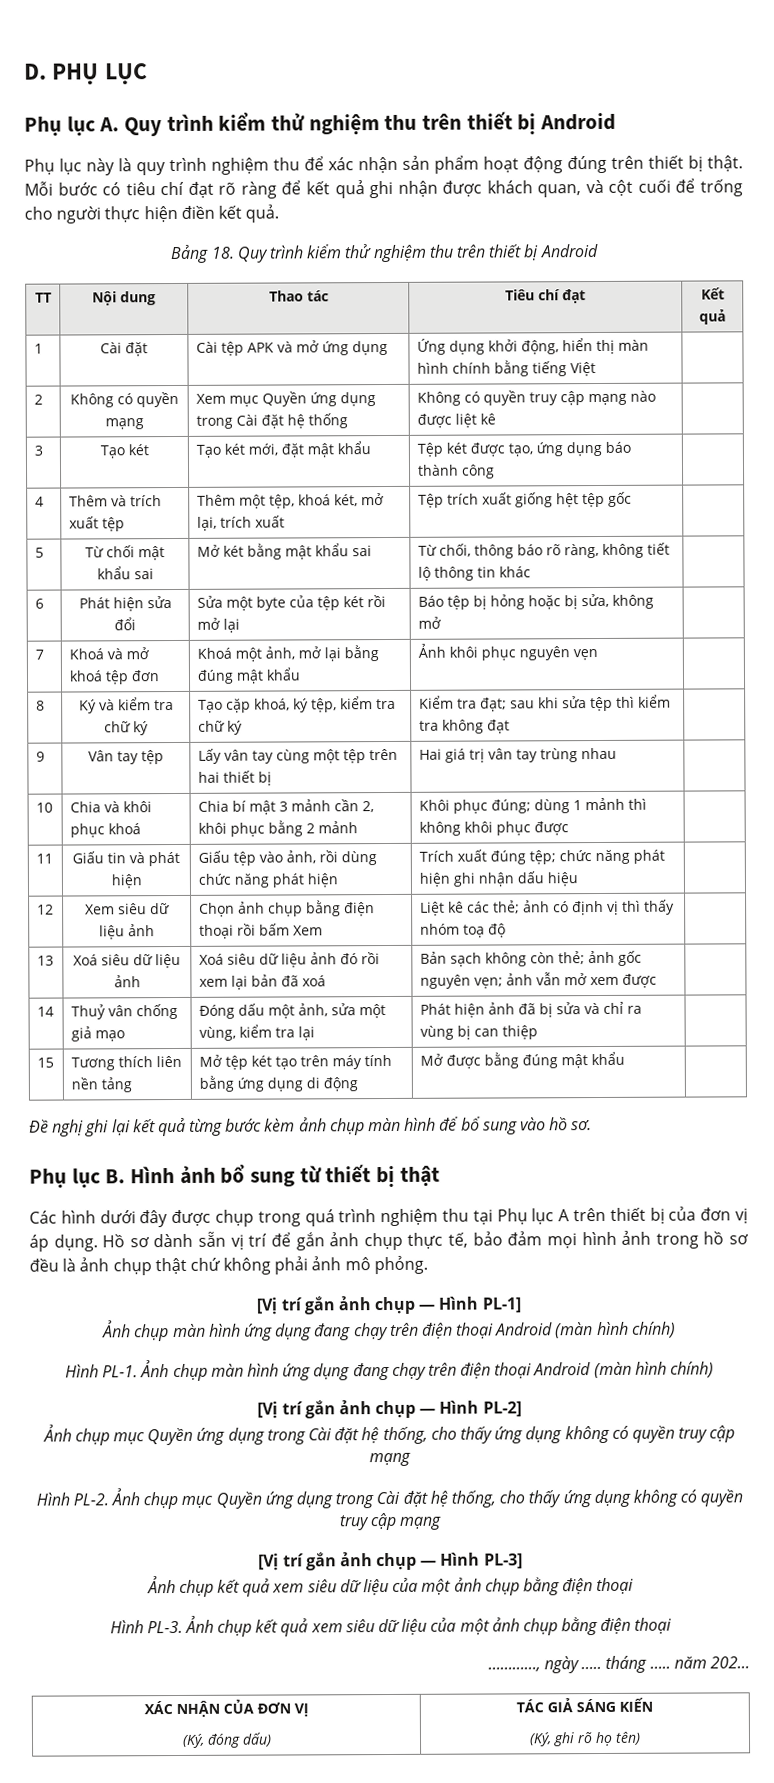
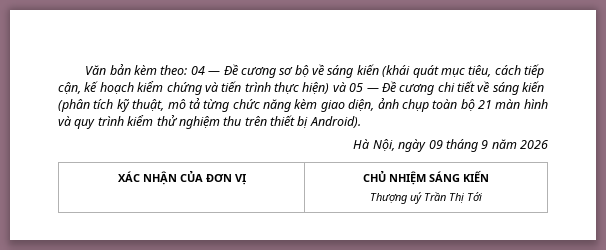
[24,63,148,85] [24,111,617,137] [24,155,743,176] [24,178,743,199] [24,204,280,224] [170,243,599,264] [34,292,52,303] [92,291,156,307] [268,290,329,302] [505,289,587,305] [700,287,725,300] [699,309,726,325] [33,343,43,354] [100,342,148,357] [195,340,388,356] [416,338,649,355] [416,360,596,377] [33,394,43,405] [69,391,179,408] [104,418,144,430] [195,391,376,407] [195,413,348,429] [416,390,656,406] [416,413,496,428] [33,445,43,456] [99,444,149,459] [195,441,371,458] [416,441,631,457] [416,464,495,479] [34,496,44,507] [68,495,162,507] [68,516,125,532] [196,493,384,509] [196,515,285,531] [417,491,632,508] [34,547,44,558] [85,545,165,561] [96,566,154,580] [196,543,372,560] [417,542,670,559] [417,566,531,581] [34,598,44,609] [78,596,172,612] [114,617,136,631] [196,595,386,611] [196,617,240,633] [417,593,654,610] [417,616,441,629] [34,649,44,660] [68,647,149,660] [68,670,160,685] [196,645,379,662] [196,667,301,684] [417,643,598,661] [35,700,45,711] [78,697,174,714] [104,721,149,736] [197,696,396,713] [197,720,243,735] [418,694,671,712] [418,719,510,734] [35,751,45,762] [88,750,164,765] [197,748,398,764] [197,770,272,786] [418,747,617,763] [35,802,53,813] [69,801,152,813] [69,823,141,838] [197,799,374,815] [197,820,358,837] [418,797,647,814] [418,821,569,836] [35,853,53,864] [72,851,180,867] [110,874,142,889] [197,850,377,866] [197,873,338,888] [418,849,665,865] [418,871,578,887] [36,904,54,915] [85,903,170,915] [99,924,155,940] [198,900,375,917] [198,923,323,939] [419,899,675,916] [419,923,506,938] [36,955,54,966] [73,953,181,969] [113,975,141,988] [198,952,380,968] [198,974,326,990] [419,950,642,967] [419,972,657,989] [36,1006,54,1017] [70,1003,178,1020] [70,1026,125,1042] [198,1003,386,1019] [198,1024,315,1041] [419,1001,642,1018] [419,1025,538,1040] [36,1057,54,1068] [70,1055,182,1071] [70,1077,132,1093] [198,1054,392,1070] [198,1075,358,1092] [419,1051,625,1069] [29,1116,593,1137] [29,1164,440,1189] [29,1206,748,1228] [29,1230,749,1252] [29,1255,428,1276] [256,1296,521,1315] [102,1320,676,1342] [65,1360,714,1382] [257,1400,522,1419] [42,1424,736,1446] [369,1452,411,1467] [35,1488,744,1510] [338,1512,443,1531] [258,1552,523,1571] [146,1576,635,1597] [109,1615,673,1637] [487,1655,750,1674] D. PHỤ LỤC // Phụ lục A. Quy trình kiểm thử nghiệm thu trên thiết bị Android // Phụ lục này là quy trình nghiệm thu để xác nhận sản phẩm hoạt động đúng trên thiết bị thật. Mỗi bước có tiêu chí đạt rõ ràng để kết quả ghi nhận được khách quan, và cột cuối để trống cho người thực hiện điền kết quả. // Bảng 18. Quy trình kiểm thử nghiệm thu trên thiết bị Android // TT | Nội dung | Thao tác | Tiêu chí đạt | Kết quả // 1 | Cài đặt | Cài tệp APK và mở ứng dụng | Ứng dụng khởi động, hiển thị màn hình chính bằng tiếng Việt | // 2 | Không có quyền mạng | Xem mục Quyền ứng dụng trong Cài đặt hệ thống | Không có quyền truy cập mạng nào được liệt kê | // 3 | Tạo két | Tạo két mới, đặt mật khẩu | Tệp két được tạo, ứng dụng báo thành công | // 4 | Thêm và trích xuất tệp | Thêm một tệp, khoá két, mở lại, trích xuất | Tệp trích xuất giống hệt tệp gốc | // 5 | Từ chối mật khẩu sai | Mở két bằng mật khẩu sai | Từ chối, thông báo rõ ràng, không tiết lộ thông tin khác | // 6 | Phát hiện sửa đổi | Sửa một byte của tệp két rồi mở lại | Báo tệp bị hỏng hoặc bị sửa, không mở | // 7 | Khoá và mở khoá tệp đơn | Khoá một ảnh, mở lại bằng đúng mật khẩu | Ảnh khôi phục nguyên vẹn | // 8 | Ký và kiểm tra chữ ký | Tạo cặp khoá, ký tệp, kiểm tra chữ ký | Kiểm tra đạt; sau khi sửa tệp thì kiểm tra không đạt | // 9 | Vân tay tệp | Lấy vân tay cùng một tệp trên hai thiết bị | Hai giá trị vân tay trùng nhau | // 10 | Chia và khôi phục khoá | Chia bí mật 3 mảnh cần 2, khôi phục bằng 2 mảnh | Khôi phục đúng; dùng 1 mảnh thì không khôi phục được | // 11 | Giấu tin và phát hiện | Giấu tệp vào ảnh, rồi dùng chức năng phát hiện | Trích xuất đúng tệp; chức năng phát hiện ghi nhận dấu hiệu | // 12 | Xem siêu dữ liệu ảnh | Chọn ảnh chụp bằng điện thoại rồi bấm Xem | Liệt kê các thẻ; ảnh có định vị thì thấy nhóm toạ độ | // 13 | Xoá siêu dữ liệu ảnh | Xoá siêu dữ liệu ảnh đó rồi xem lại bản đã xoá | Bản sạch không còn thẻ; ảnh gốc nguyên vẹn; ảnh vẫn mở xem được | // 14 | Thuỷ vân chống giả mạo | Đóng dấu một ảnh, sửa một vùng, kiểm tra lại | Phát hiện ảnh đã bị sửa và chỉ ra vùng bị can thiệp | // 15 | Tương thích liên nền tảng | Mở tệp két tạo trên máy tính bằng ứng dụng di động | Mở được bằng đúng mật khẩu | // Đề nghị ghi lại kết quả từng bước kèm ảnh chụp màn hình để bổ sung vào hồ sơ. // Phụ lục B. Hình ảnh bổ sung từ thiết bị thật // Các hình dưới đây được chụp trong quá trình nghiệm thu tại Phụ lục A trên thiết bị của đơn vị áp dụng. Hồ sơ dành sẵn vị trí để gắn ảnh chụp thực tế, bảo đảm mọi hình ảnh trong hồ sơ đều là ảnh chụp thật chứ không phải ảnh mô phỏng. // [Vị trí gắn ảnh chụp — Hình PL-1] // Ảnh chụp màn hình ứng dụng đang chạy trên điện thoại Android (màn hình chính) // Hình PL-1. Ảnh chụp màn hình ứng dụng đang chạy trên điện thoại Android (màn hình chính) // [Vị trí gắn ảnh chụp — Hình PL-2] // Ảnh chụp mục Quyền ứng dụng trong Cài đặt hệ thống, cho thấy ứng dụng không có quyền truy cập mạng // Hình PL-2. Ảnh chụp mục Quyền ứng dụng trong Cài đặt hệ thống, cho thấy ứng dụng không có quyền truy cập mạng // [Vị trí gắn ảnh chụp — Hình PL-3] // Ảnh chụp kết quả xem siêu dữ liệu của một ảnh chụp bằng điện thoại // Hình PL-3. Ảnh chụp kết quả xem siêu dữ liệu của một ảnh chụp bằng điện thoại // …………, ngày ….. tháng ….. năm 202… -> [85,64,545,78] [58,81,545,95] [58,98,548,112] [58,115,361,129] [353,139,548,152] Văn bản kèm theo: 04 — Đề cương sơ bộ về sáng kiến (khái quát mục tiêu, cách tiếp cận, kế hoạch kiểm chứng và tiến trình thực hiện) và 05 — Đề cương chi tiết về sáng kiến (phân tích kỹ thuật, mô tả từng chức năng kèm giao diện, ảnh chụp toàn bộ 21 màn hình và quy trình kiểm thử nghiệm thu trên thiết bị Android). // Hà Nội, ngày 09 tháng 9 năm 2026
[181,1732,272,1748] [516,1697,653,1713] [529,1731,642,1747] // (Ký, đóng dấu) | TÁC GIẢ SÁNG KIẾN // (Ký, ghi rõ họ tên) -> [363,170,489,185] [370,192,482,204] | CHỦ NHIỆM SÁNG KIẾN // Thượng uý Trần Thị Tới

